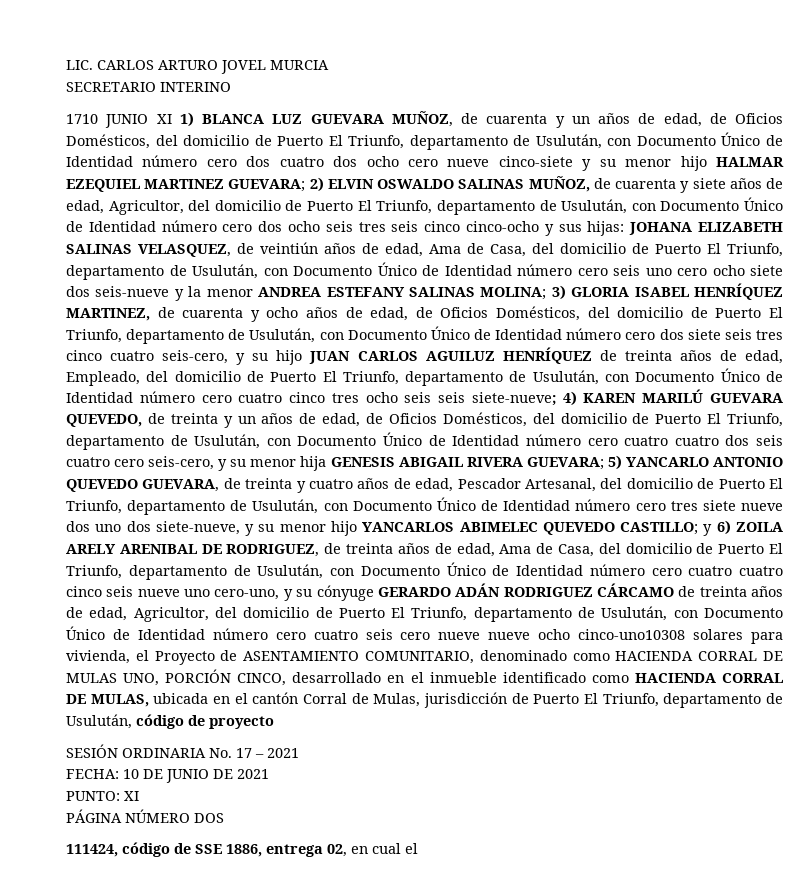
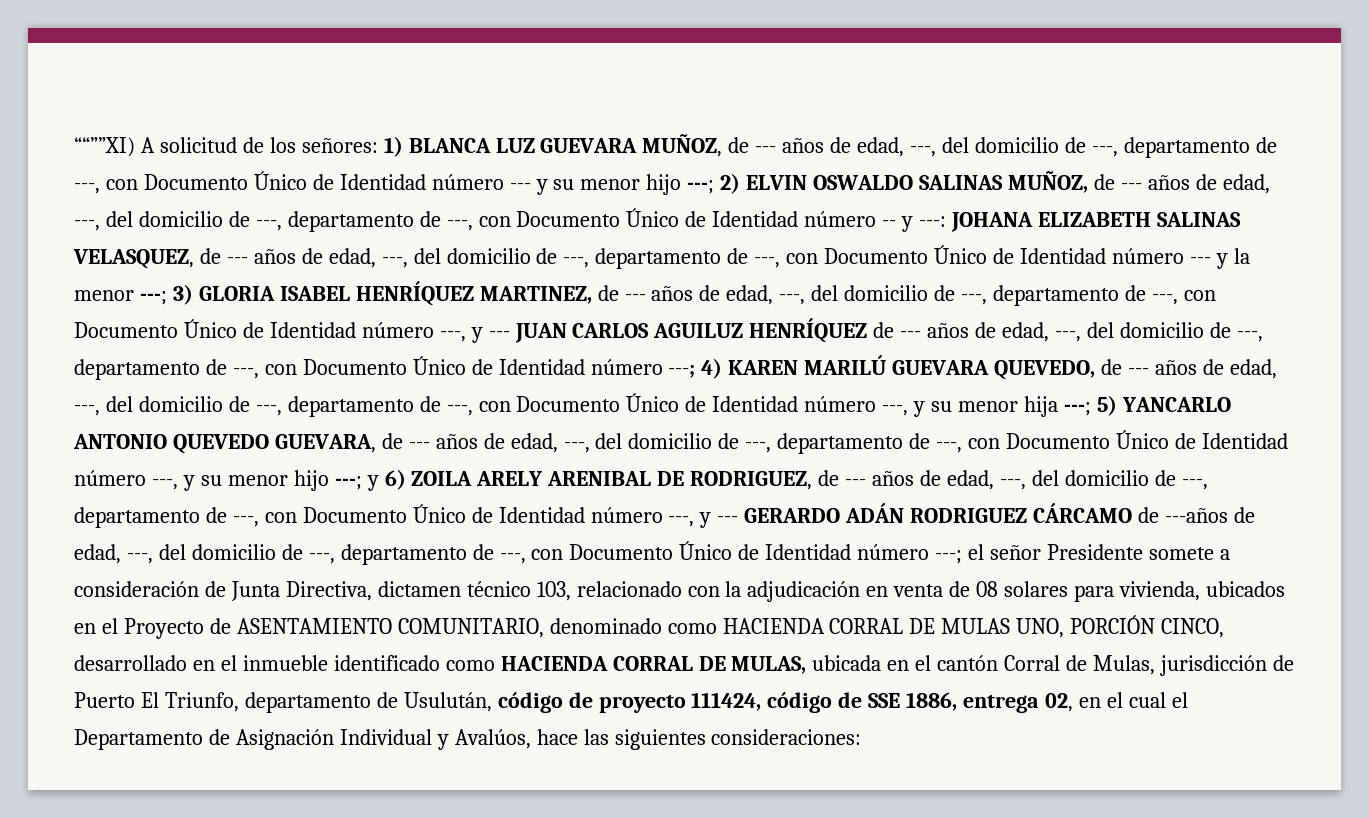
[66,60,329,74] [66,82,231,92] [66,114,172,128] LIC. CARLOS ARTURO JOVEL MURCIA // SECRETARIO INTERINO // 1710 JUNIO XI -> [74,137,378,157] ““””XI) A solicitud de los señores:
[486,113,783,128] [66,132,784,150] [66,155,785,171] [66,179,306,192] cuarenta y un años de edad, de Oficios Domésticos, del domicilio de Puerto El Triunfo, departamento de Usulután, con Documento Único de Identidad número cero dos cuatro dos ocho cero nueve cinco-siete y su menor hijo HALMAR EZEQUIEL MARTINEZ GUEVARA; -> [755,137,1277,158] [74,171,715,195] --- años de edad, ---, del domicilio de ---, departamento de ---, con Documento Único de Identidad número --- y su menor hijo ---;
[615,178,784,193] [66,197,784,215] [66,220,625,236] cuarenta y siete años de edad, Agricultor, del domicilio de Puerto El Triunfo, departamento de Usulután, con Documento Único de Identidad número cero dos ocho seis tres seis cinco cinco-ocho y sus hijas: -> [1120,174,1270,194] [74,208,947,232] --- años de edad, ---, del domicilio de ---, departamento de ---, con Documento Único de Identidad número -- y ---:
[260,242,783,257] [66,262,783,280] [66,286,547,301] veintiún años de edad, Ama de Casa, del domicilio de Puerto El Triunfo, departamento de Usulután, con Documento Único de Identidad número cero seis uno cero ocho siete dos seis-nueve y la menor ANDREA ESTEFANY SALINAS MOLINA; -> [226,245,1250,269] [74,290,167,305] --- años de edad, ---, del domicilio de ---, departamento de ---, con Documento Único de Identidad número --- y la menor ---;
[182,306,784,322] [66,326,783,344] [66,350,303,365] cuarenta y ocho años de edad, de Oficios Domésticos, del domicilio de Puerto El Triunfo, departamento de Usulután, con Documento Único de Identidad número cero dos siete seis tres cinco cuatro seis-cero, y su hijo -> [624,285,1216,306] [74,319,510,343] --- años de edad, ---, del domicilio de ---, departamento de ---, con Documento Único de Identidad número ---, y ---
[624,350,783,364] [66,368,783,386] [66,391,556,406] treinta años de edad, Empleado, del domicilio de Puerto El Triunfo, departamento de Usulután, con Documento Único de Identidad número cero cuatro cinco tres ocho seis seis siete-nueve; -> [900,322,1263,342] [74,356,696,380] --- años de edad, ---, del domicilio de ---, departamento de ---, con Documento Único de Identidad número ---;
[170,412,783,428] [66,432,784,450] [66,456,604,471] treinta y un años de edad, de Oficios Domésticos, del domicilio de Puerto El Triunfo, departamento de Usulután, con Documento Único de Identidad número cero cuatro cuatro dos seis cuatro cero seis-cero, y su menor hija GENESIS ABIGAIL RIVERA GUEVARA; -> [1128,359,1277,379] [74,393,1091,417] --- años de edad, ---, del domicilio de ---, departamento de ---, con Documento Único de Identidad número ---, y su menor hija ---;
[245,478,783,493] [66,497,783,515] [66,521,699,536] treinta y cuatro años de edad, Pescador Artesanal, del domicilio de Puerto El Triunfo, departamento de Usulután, con Documento Único de Identidad número cero tres siete nueve dos uno dos siete-nueve, y su menor hijo YANCARLOS ABIMELEC QUEVEDO CASTILLO; -> [408,430,1288,454] [74,470,362,491] --- años de edad, ---, del domicilio de ---, departamento de ---, con Documento Único de Identidad número ---, y su menor hijo ---;
[346,543,783,557] [66,562,783,580] [66,585,374,601] treinta años de edad, Ama de Casa, del domicilio de Puerto El Triunfo, departamento de Usulután, con Documento Único de Identidad número cero cuatro cuatro cinco seis nueve uno cero-uno, y su cónyuge -> [845,470,1208,490] [74,504,739,528] --- años de edad, ---, del domicilio de ---, departamento de ---, con Documento Único de Identidad número ---, y ---
[699,586,783,597] [66,606,783,622] [66,626,686,640] treinta años de edad, Agricultor, del domicilio de Puerto El Triunfo, departamento de Usulután, con Documento Único de Identidad número cero cuatro seis cero nueve nueve ocho cinco-uno10308 -> [1164,507,1255,523] [74,541,1230,565] [74,581,999,602] ---años de edad, ---, del domicilio de ---, departamento de ---, con Documento Único de Identidad número ---; el señor Presidente somete a consideración de Junta Directiva, dictamen técnico 103, relacionado con la adjudicación en venta de 08
(130, 657) none -> [1205,581,1285,597] [74,623,96,634] ubicados en
[66,744,299,758] [66,769,269,783] [66,791,139,801] [66,809,224,823] // SESIÓN ORDINARIA No. 17 – 2021 // FECHA: 10 DE JUNIO DE 2021 // PUNTO: XI // PÁGINA NÚMERO DOS // -> (686, 704) none
(368, 850) none -> [1106,692,1123,708] el
(418, 848) none -> [74,729,862,750] Departamento de Asignación Individual y Avalúos, hace las siguientes consideraciones:

